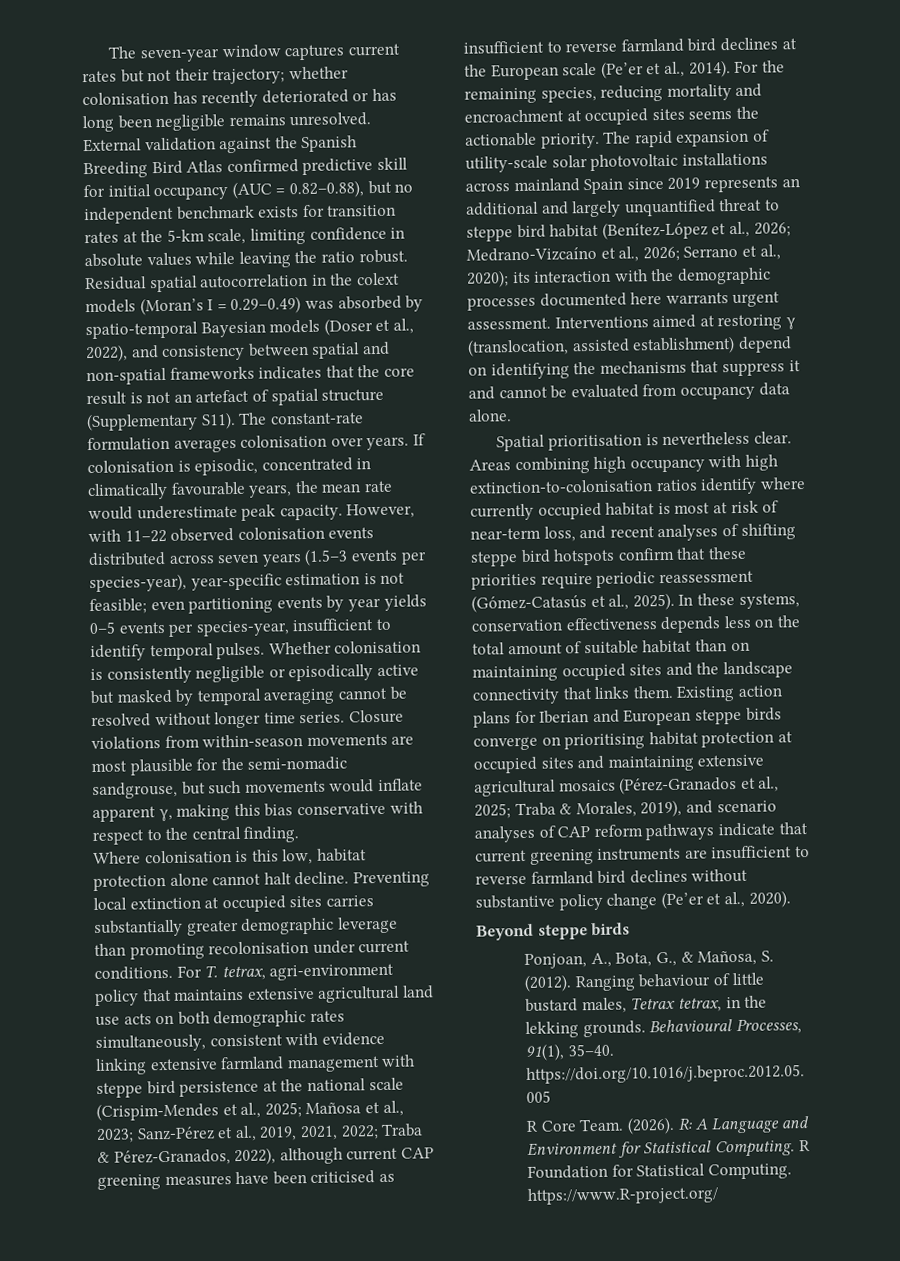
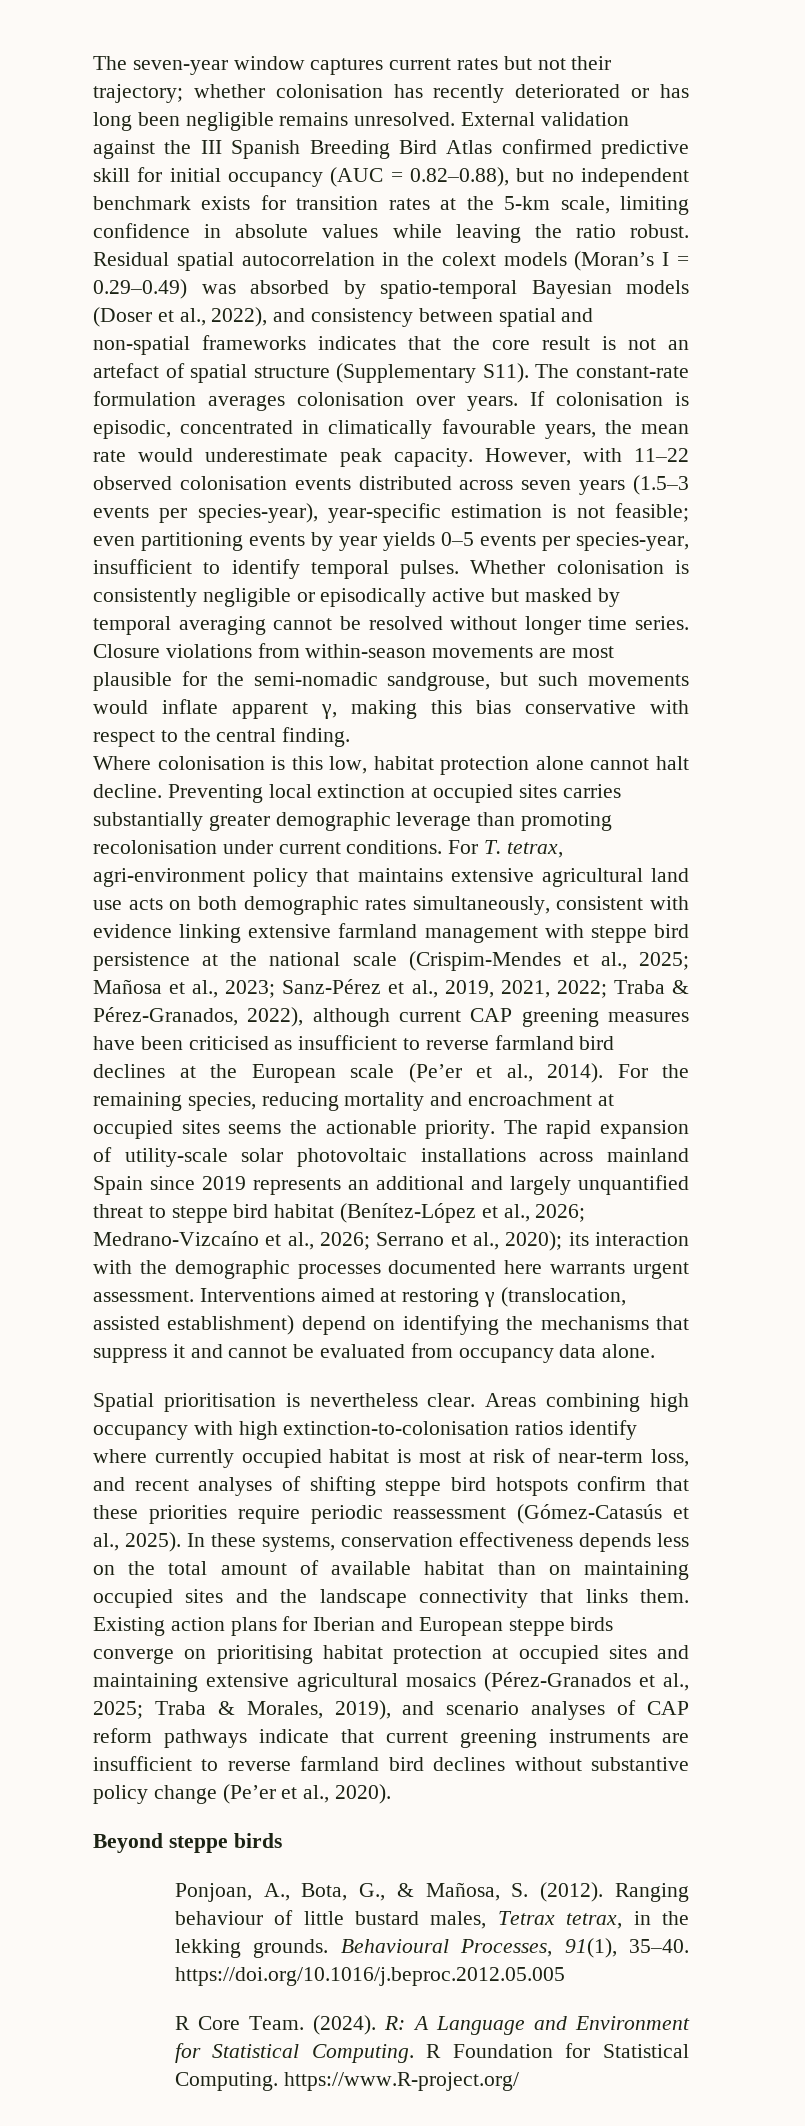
(298, 142) none -> [200,140,222,154] III
[583,640,639,655] suitable -> [331,1561,412,1575] available
[627,1116,676,1135] (2026). -> [313,2015,377,2035] (2024).

